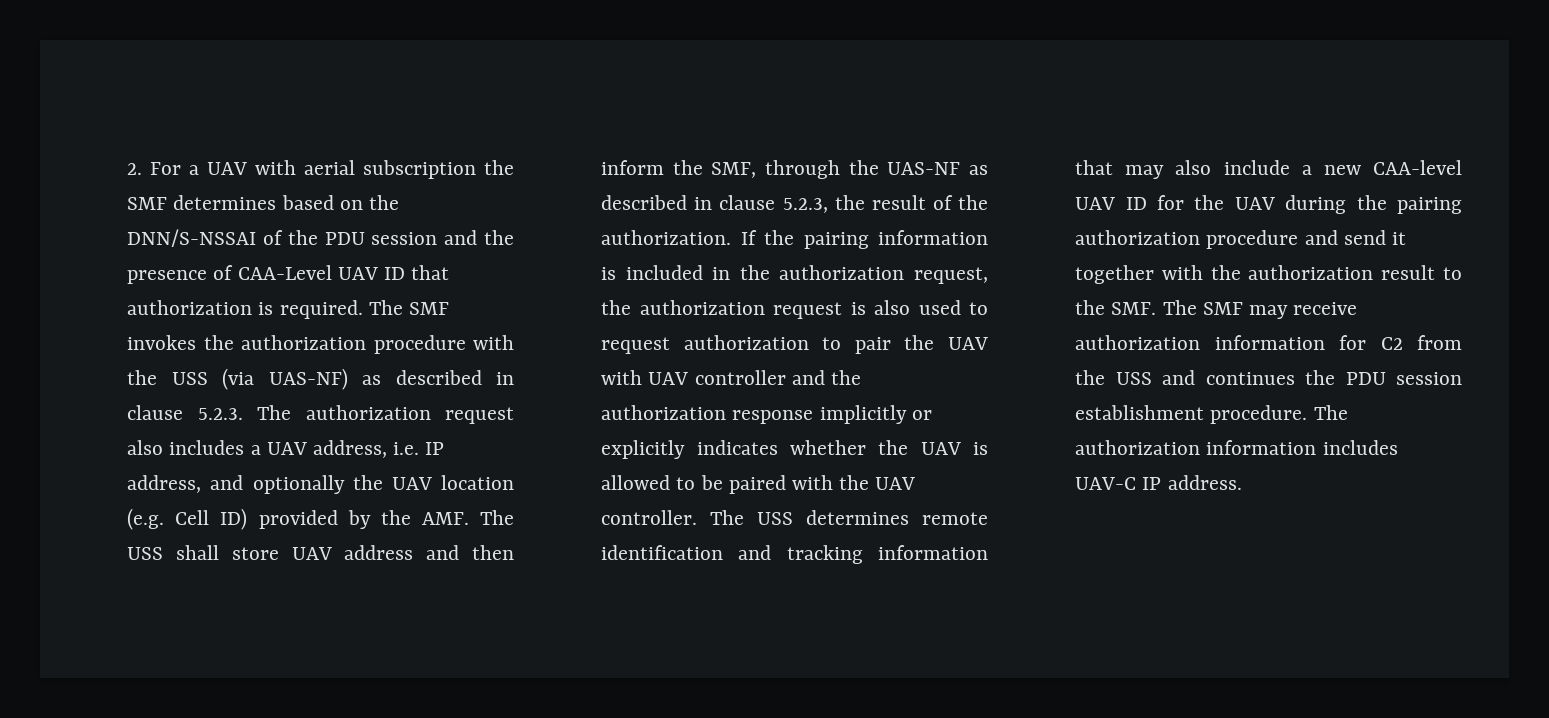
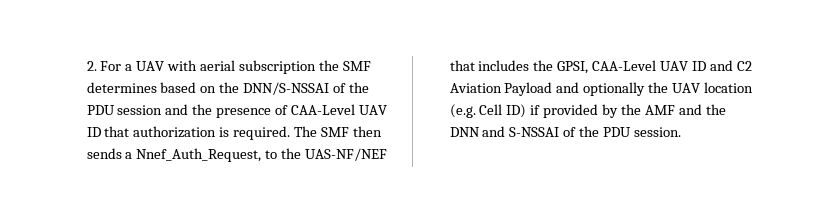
[127,335,514,354] [127,368,514,390] [127,405,514,424] [127,440,445,458] [127,475,202,493] invokes the authorization procedure with the USS (via UAS-NF) as described in clause 5.2.3. The authorization request also includes a UAV address, i.e. IP address, -> [352,126,382,137] [86,148,388,162] [449,60,752,74] [449,82,553,96] then sends a Nnef_Auth_Request, to the UAS-NF/NEF that includes the GPSI, CAA-Level UAV ID and C2 Aviation Payload
(248, 519) none -> [530,105,541,115] if
[421,510,514,525] [127,545,514,560] [601,160,988,179] [601,195,988,213] [601,230,988,249] [601,265,988,284] [601,300,989,319] [601,335,988,354] [601,370,862,385] [601,405,932,424] [601,440,988,459] [601,475,916,494] [601,510,988,525] [601,545,988,564] [1075,160,1462,179] [1075,195,1462,214] [1075,230,1407,249] [1075,265,1462,284] [1075,300,1358,319] [1075,335,1462,350] [1075,370,1462,385] [1075,405,1348,424] [1075,440,1398,455] [1075,475,1242,490] AMF. The USS shall store UAV address and then inform the SMF, through the UAS-NF as described in clause 5.2.3, the result of the authorization. If the pairing information is included in the authorization request, the authorization request is also used to request authorization to pair the UAV with UAV controller and the authorization response implicitly or explicitly indicates whether the UAV is allowed to be paired with the UAV controller. The USS determines remote identification and tracking information that may also include a new CAA-level UAV ID for the UAV during the pairing authorization procedure and send it together with the authorization result to the SMF. The SMF may receive authorization information for C2 from the USS and continues the PDU session establishment procedure. The authorization information includes UAV-C IP address. -> [644,104,726,115] [449,126,682,137] AMF and the DNN and S-NSSAI of the PDU session.

